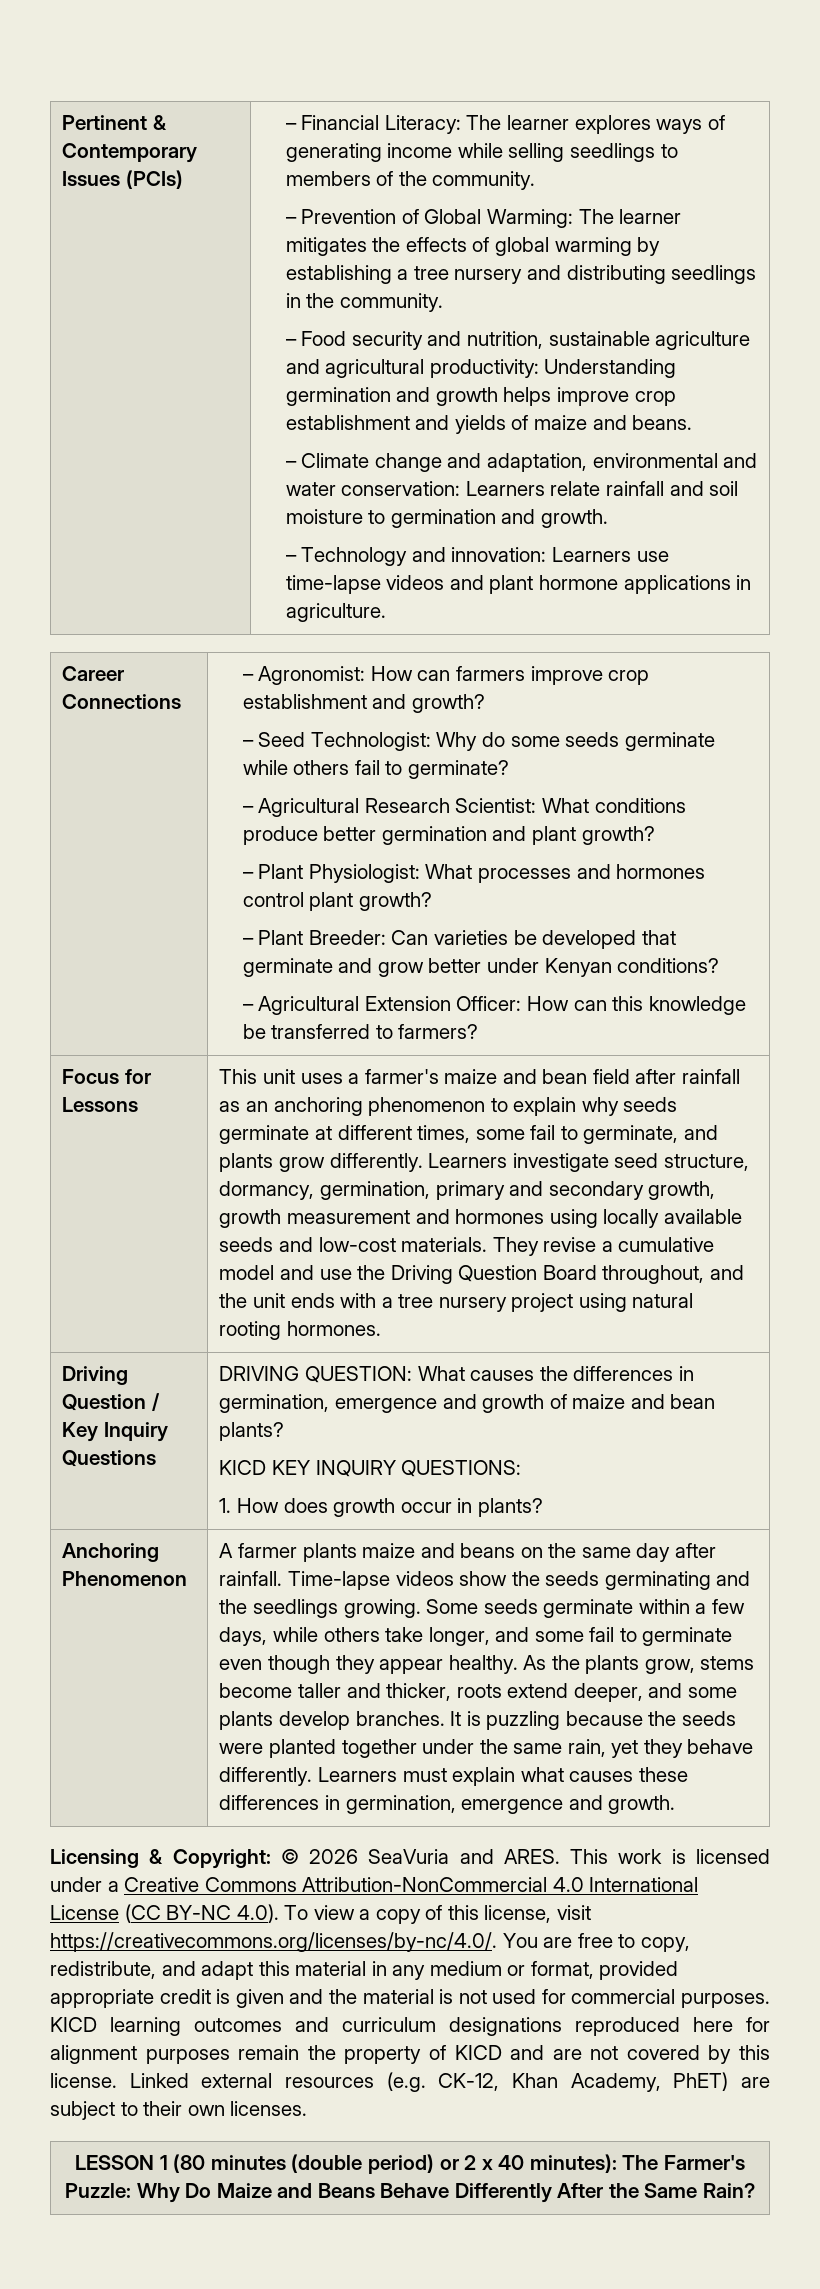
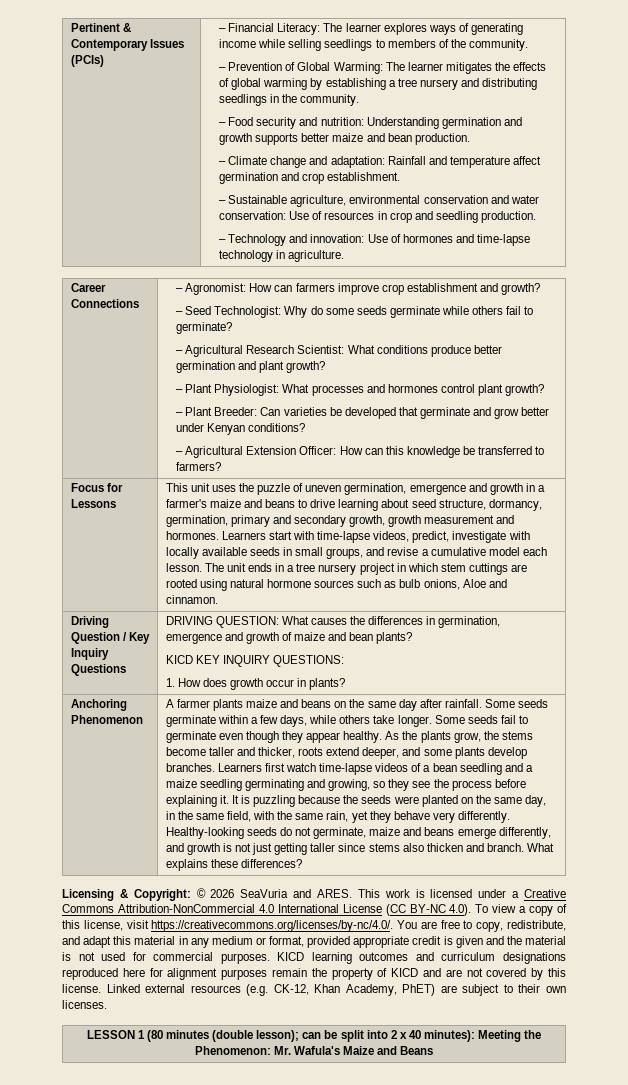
[466,331,751,350] [285,359,677,378] [285,387,676,406] [285,415,693,434] [285,453,758,472] [285,481,739,496] [285,509,608,528] [285,547,669,566] [285,575,731,594] nutrition, sustainable agriculture and agricultural productivity: Understanding germination and growth helps improve crop establishment and yields of maize and beans. // – Climate change and adaptation, environmental and water conservation: Learners relate rainfall and soil moisture to germination and growth. // – Technology and innovation: Learners use time-lapse videos and plant hormone applications -> [320,117,522,129] [219,133,470,145] [219,156,541,168] [219,172,401,184] [219,195,539,207] [219,211,536,223] [219,234,530,246] [219,250,274,262] nutrition: Understanding germination and growth supports better maize and bean production. // – Climate change and adaptation: Rainfall and temperature affect germination and crop establishment. // – Sustainable agriculture, environmental conservation and water conservation: Use of resources in crop and seedling production. // – Technology and innovation: Use of hormones and time-lapse technology
[348,1069,740,1084] [219,1097,678,1116] [219,1125,718,1144] [219,1153,609,1172] a farmer's maize and bean field after rainfall as an anchoring phenomenon to explain why seeds germinate at different times, some fail to germinate, and plants grow differently. Learners investigate -> [239,483,545,495] [165,499,410,511] the puzzle of uneven germination, emergence and growth in a farmer's maize and beans to drive learning about
[455,1209,742,1228] [219,1237,715,1256] [219,1265,744,1284] [219,1293,248,1308] hormones using locally available seeds and low-cost materials. They revise a cumulative model and use the Driving Question Board throughout, and the -> [165,531,530,543] [165,547,547,559] [165,563,224,572] hormones. Learners start with time-lapse videos, predict, investigate with locally available seeds in small groups, and revise a cumulative model each lesson. The
[340,1293,377,1308] with -> [275,563,285,572] in
[578,1293,694,1312] [219,1321,381,1340] using natural rooting hormones. -> [396,563,528,575] [165,579,507,591] [165,595,218,604] in which stem cuttings are rooted using natural hormone sources such as bulb onions, Aloe and cinnamon.
[287,1571,751,1590] [219,1599,421,1618] Time-lapse videos show the seeds germinating and the seedlings growing. -> (482, 703) none
[428,1627,584,1646] longer, and some -> [397,715,498,727] longer. Some seeds
(695, 1666) none -> [483,731,499,740] the
(445, 1718) none -> [217,763,533,775] [165,779,526,791] [165,795,229,807] Learners first watch time-lapse videos of a bean seedling and a maize seedling germinating and growing, so they see the process before explaining it.
[341,1739,475,1758] together under -> [460,795,547,807] [165,811,275,822] on the same day, in the same field, with
[219,1767,688,1786] [219,1795,676,1814] differently. Learners must explain what causes these differences in germination, emergence and growth. -> [432,811,510,823] [165,827,551,839] [165,843,555,855] [165,859,302,871] very differently. Healthy-looking seeds do not germinate, maize and beans emerge differently, and growth is not just getting taller since stems also thicken and branch. What explains these differences?
[367,2154,745,2174] [65,2183,755,2203] period) or 2 x 40 minutes): The Farmer's Puzzle: Why Do Maize and Beans Behave Differently After the Same Rain? -> [256,1030,542,1042] [194,1046,434,1055] lesson); can be split into 2 x 40 minutes): Meeting the Phenomenon: Mr. Wafula's Maize and Beans

